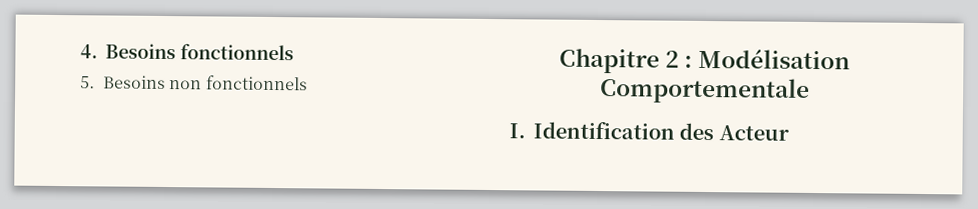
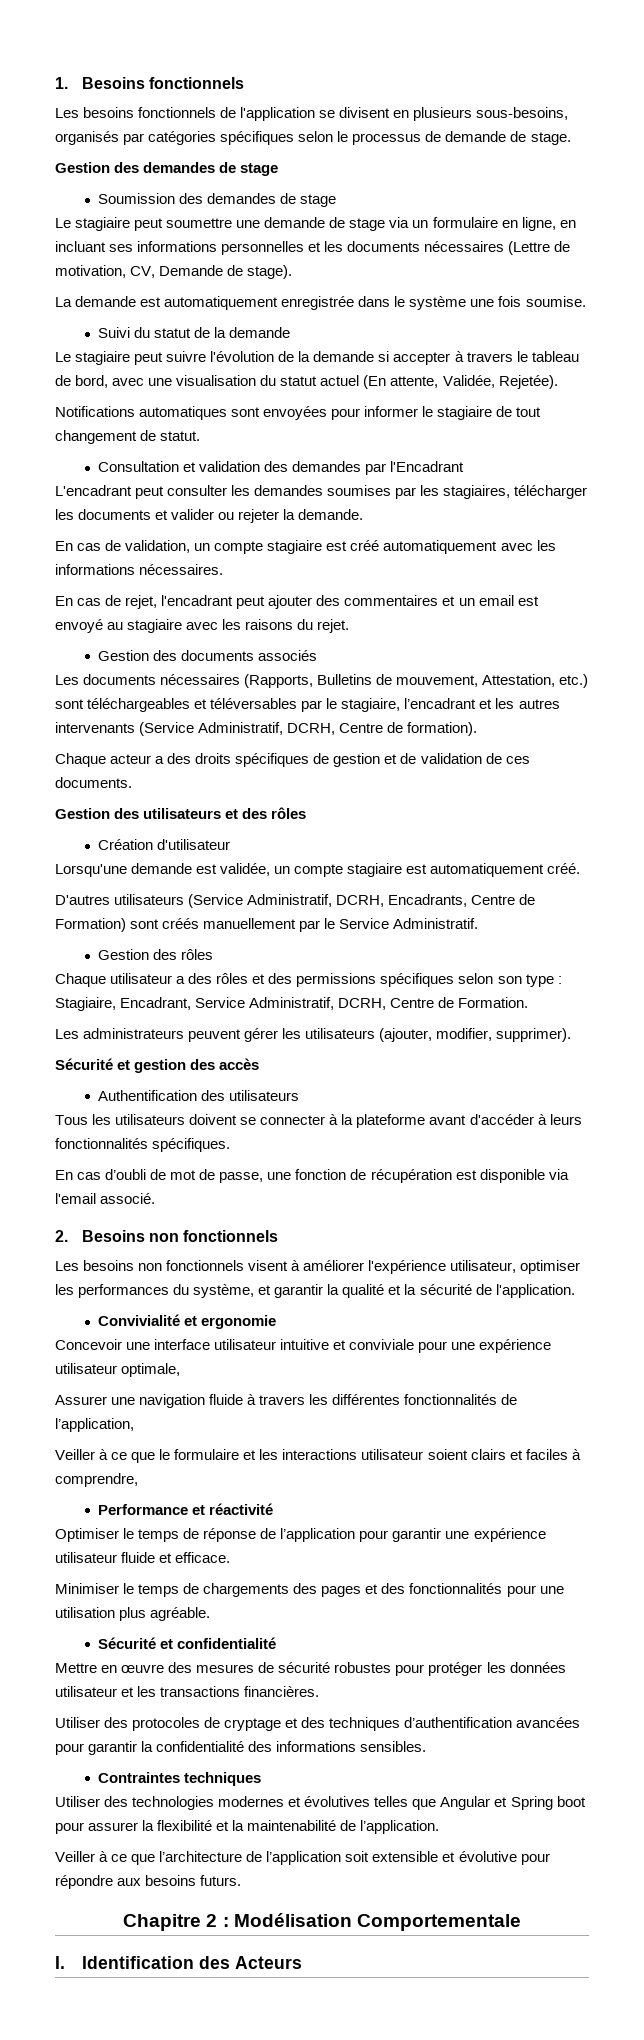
[80,44,98,59] 4. -> [55,77,68,89] 1.
[80,75,308,91] 5. Besoins non fonctionnels -> [55,107,569,121] [55,131,571,145] [55,162,279,176] [98,193,337,207] [55,217,576,231] [55,241,571,255] [55,265,293,279] [55,296,586,310] [98,327,291,338] [55,351,579,365] [55,375,558,389] [55,406,542,420] [55,430,201,444] [98,461,465,475] [55,485,588,499] [55,509,364,523] [55,540,556,554] [55,564,224,575] [55,595,539,609] [55,619,350,633] [98,650,318,661] [55,674,589,688] [55,698,560,712] [55,722,478,736] [55,753,530,767] [55,777,132,788] [55,807,307,819] [98,839,231,850] [55,863,581,877] [55,894,536,908] [55,918,479,932] [98,949,214,960] [55,973,562,987] [55,997,529,1011] [55,1028,572,1042] [55,1058,260,1073] [98,1090,300,1101] [55,1114,582,1128] [55,1138,231,1152] [55,1169,569,1183] [55,1193,156,1204] [55,1230,279,1242] [55,1260,581,1274] [55,1284,575,1298] [98,1314,277,1329] [55,1339,552,1353] [55,1363,181,1377] [55,1394,518,1408] [55,1418,134,1432] [55,1449,581,1463] [55,1473,138,1487] [98,1503,274,1515] [55,1528,546,1542] [55,1552,231,1563] [55,1583,564,1597] [55,1607,211,1621] [98,1637,277,1649] [55,1662,566,1676] [55,1686,320,1697] [55,1717,581,1731] [55,1741,427,1755] [98,1772,262,1786] [55,1796,586,1810] [55,1820,440,1834] [55,1851,550,1865] [55,1875,242,1889] Les besoins fonctionnels de l'application se divisent en plusieurs sous-besoins, organisés par catégories spécifiques selon le processus de demande de stage. // Gestion des demandes de stage // Soumission des demandes de stage // Le stagiaire peut soumettre une demande de stage via un formulaire en ligne, en incluant ses informations personnelles et les documents nécessaires (Lettre de motivation, CV, Demande de stage). // La demande est automatiquement enregistrée dans le système une fois soumise. // Suivi du statut de la demande // Le stagiaire peut suivre l'évolution de la demande si accepter à travers le tableau de bord, avec une visualisation du statut actuel (En attente, Validée, Rejetée). // Notifications automatiques sont envoyées pour informer le stagiaire de tout changement de statut. // Consultation et validation des demandes par l'Encadrant // L'encadrant peut consulter les demandes soumises par les stagiaires, télécharger les documents et valider ou rejeter la demande. // En cas de validation, un compte stagiaire est créé automatiquement avec les informations nécessaires. // En cas de rejet, l'encadrant peut ajouter des commentaires et un email est envoyé au stagiaire avec les raisons du rejet. // Gestion des documents associés // Les documents nécessaires (Rapports, Bulletins de mouvement, Attestation, etc.) sont téléchargeables et téléversables par le stagiaire, l’encadrant et les autres intervenants (Service Administratif, DCRH, Centre de formation). // Chaque acteur a des droits spécifiques de gestion et de validation de ces documents. // Gestion des utilisateurs et des rôles // Création d'utilisateur // Lorsqu'une demande est validée, un compte stagiaire est automatiquement créé. // D'autres utilisateurs (Service Administratif, DCRH, Encadrants, Centre de Formation) sont créés manuellement par le Service Administratif. // Gestion des rôles // Chaque utilisateur a des rôles et des permissions spécifiques selon son type : Stagiaire, Encadrant, Service Administratif, DCRH, Centre de Formation. // Les administrateurs peuvent gérer les utilisateurs (ajouter, modifier, supprimer). // Sécurité et gestion des accès // Authentification des utilisateurs // Tous les utilisateurs doivent se connecter à la plateforme avant d'accéder à leurs fonctionnalités spécifiques. // En cas d’oubli de mot de passe, une fonction de récupération est disponible via l'email associé. // 2. Besoins non fonctionnels // Les besoins non fonctionnels visent à améliorer l'expérience utilisateur, optimiser les performances du système, et garantir la qualité et la sécurité de l'application. // Convivialité et ergonomie // Concevoir une interface utilisateur intuitive et conviviale pour une expérience utilisateur optimale, // Assurer une navigation fluide à travers les différentes fonctionnalités de l’application, // Veiller à ce que le formulaire et les interactions utilisateur soient clairs et faciles à comprendre, // Performance et réactivité // Optimiser le temps de réponse de l’application pour garantir une expérience utilisateur fluide et efficace. // Minimiser le temps de chargements des pages et des fonctionnalités pour une utilisation plus agréable. // Sécurité et confidentialité // Mettre en œuvre des mesures de sécurité robustes pour protéger les données utilisateur et les transactions financières. // Utiliser des protocoles de cryptage et des techniques d’authentification avancées pour garantir la confidentialité des informations sensibles. // Contraintes techniques // Utiliser des technologies modernes et évolutives telles que Angular et Spring boot pour assurer la flexibilité et la maintenabilité de l’application. // Veiller à ce que l’architecture de l’application soit extensible et évolutive pour répondre aux besoins futurs.
[718,125,789,141] Acteur -> [234,1956,302,1969] Acteurs

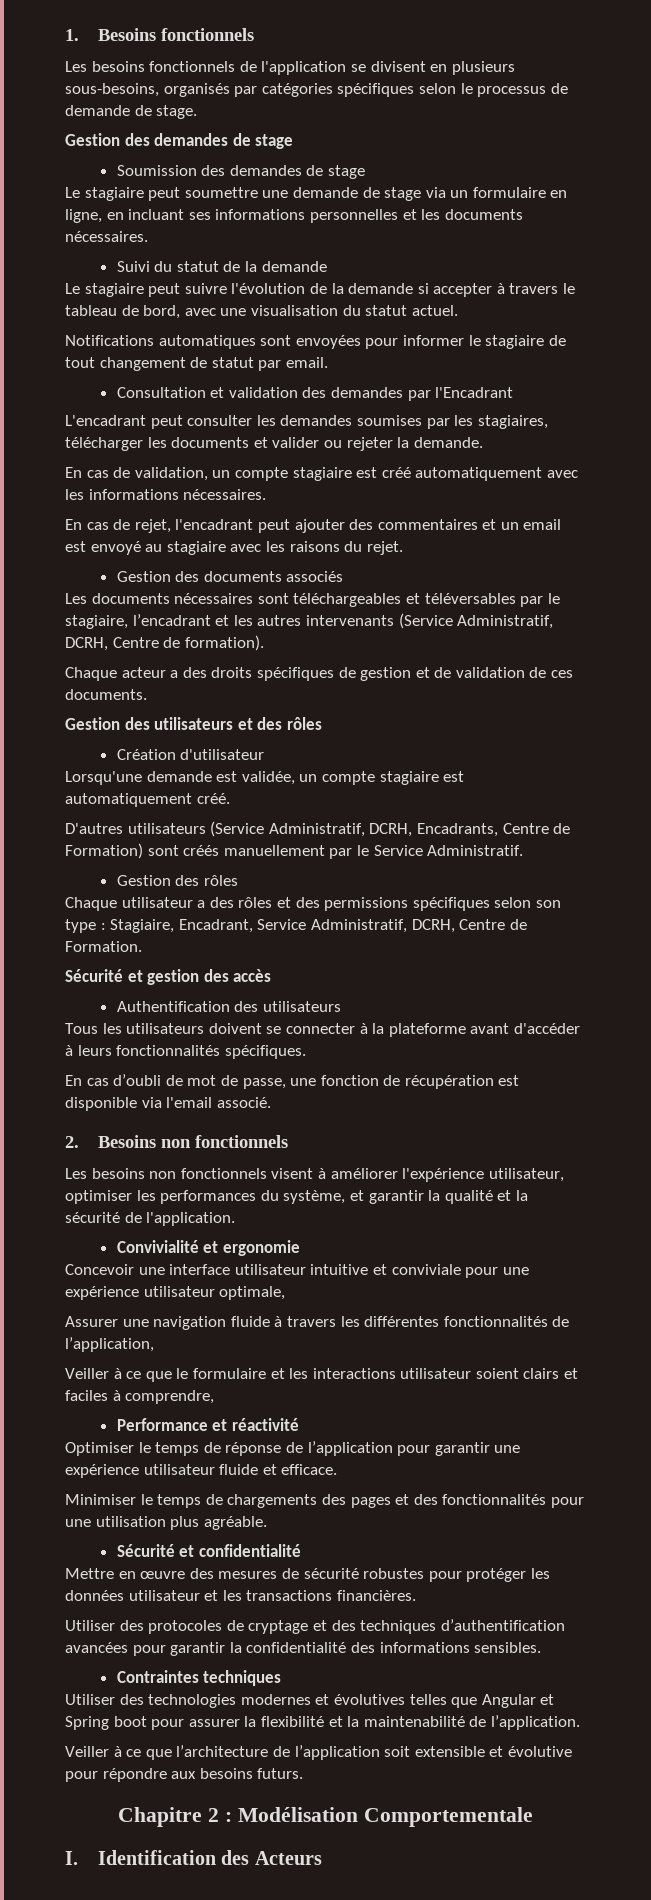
[424,241,571,255] [55,265,293,279] [55,296,586,310] nécessaires (Lettre de motivation, CV, Demande de stage). // La demande est automatiquement enregistrée dans le système une fois soumise. -> [65,231,148,242] nécessaires.
[320,375,558,389] actuel (En attente, Validée, Rejetée). -> [411,305,458,316] actuel.
[160,431,201,441] statut. -> [211,357,328,371] statut par email.
[244,674,589,688] (Rapports, Bulletins de mouvement, Attestation, etc.) -> (254, 598) none
[55,1028,572,1042] // Les administrateurs peuvent gérer les utilisateurs (ajouter, modifier, supprimer). -> (142, 946) none

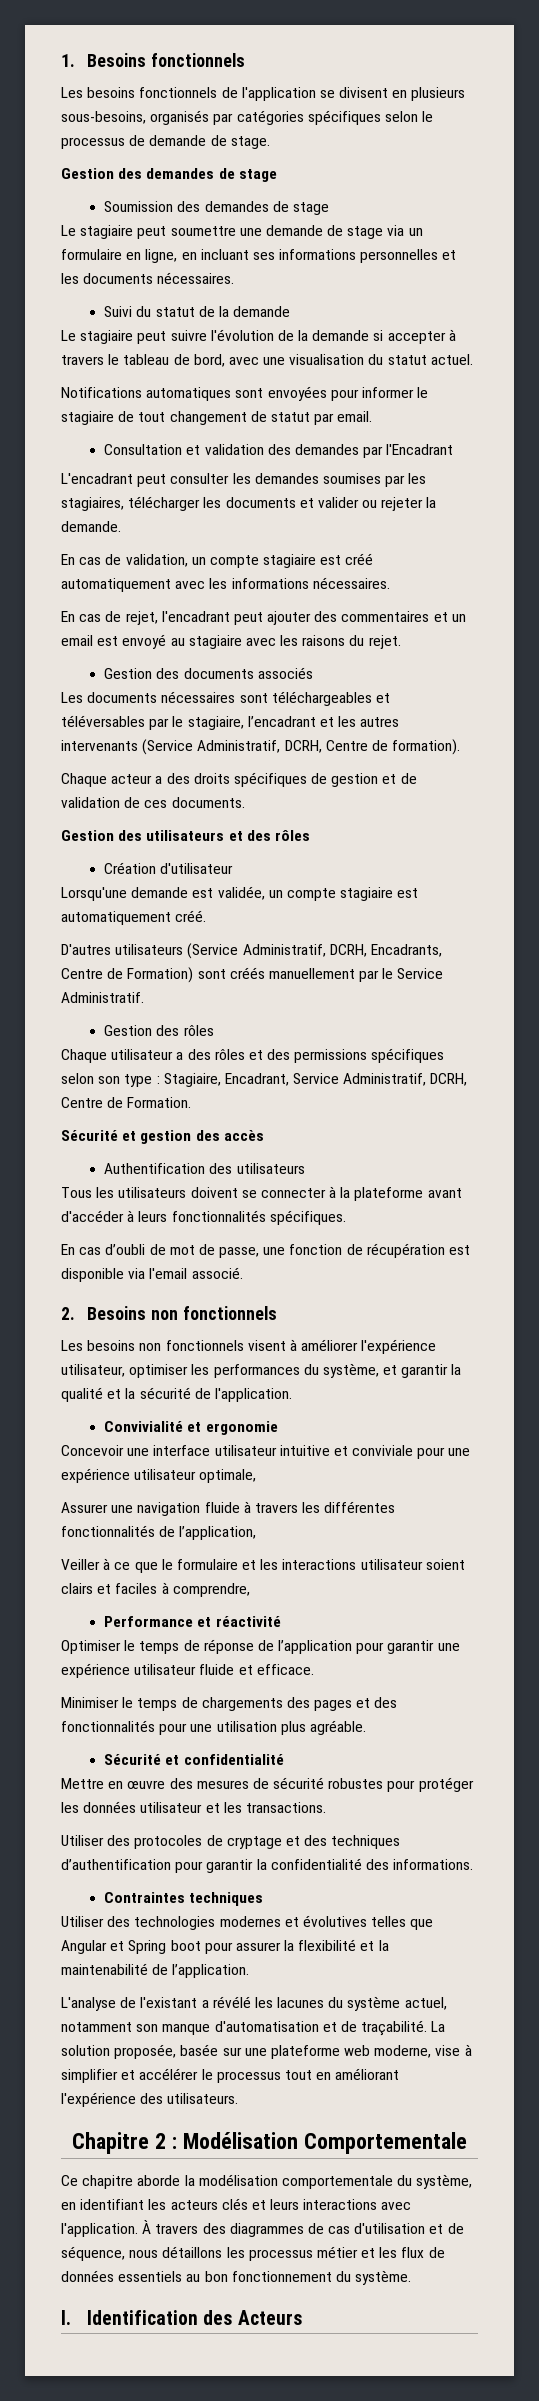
[246,1590,416,1601] transactions financières. -> [245,1802,326,1813] transactions.
[65,1642,128,1653] avancées -> (171, 1864) none
[379,1642,542,1653] informations sensibles. -> [393,1859,474,1870] informations.
[65,1745,572,1760] [65,1768,304,1782] Veiller à ce que l’architecture de l’application soit extensible et évolutive pour répondre aux besoins futurs. -> [61,1996,447,2011] [61,2020,446,2036] [61,2044,472,2059] [61,2068,400,2083] [61,2092,239,2107] L'analyse de l'existant a révélé les lacunes du système actuel, notamment son manque d'automatisation et de traçabilité. La solution proposée, basée sur une plateforme web moderne, vise à simplifier et accélérer le processus tout en améliorant l'expérience des utilisateurs.
(533, 1817) none -> [61,2174,473,2189] [61,2198,412,2210] [61,2220,464,2237] [61,2246,445,2261] [61,2270,412,2285] // Ce chapitre aborde la modélisation comportementale du système, en identifiant les acteurs clés et leurs interactions avec l'application. À travers des diagrammes de cas d'utilisation et de séquence, nous détaillons les processus métier et les flux de données essentiels au bon fonctionnement du système.

